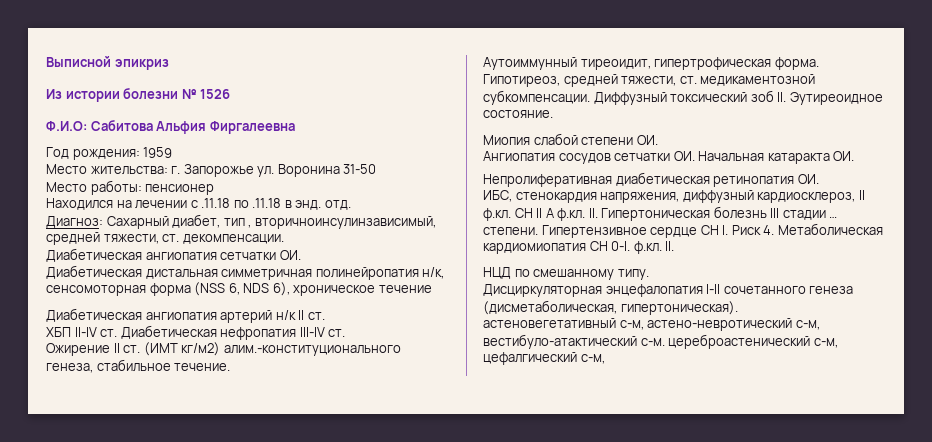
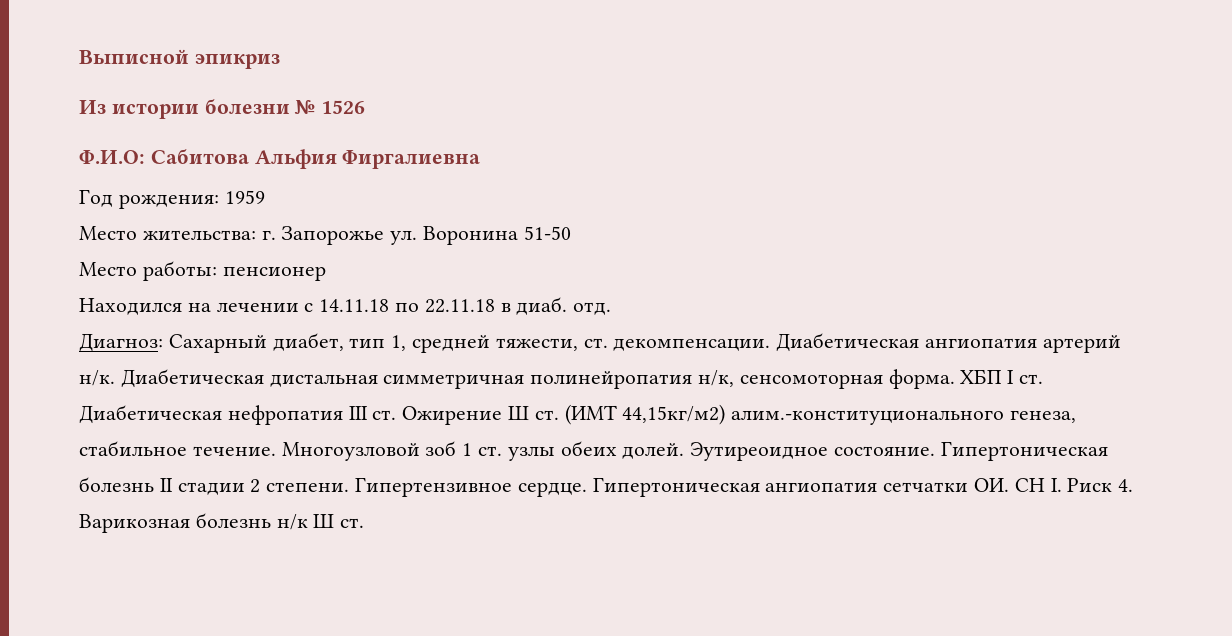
[209,121,295,134] Фиргалеевна -> [342,150,481,169] Фиргалиевна
[343,164,377,174] 31-50 -> [523,226,571,240] 51-50
[201,198,322,210] .11.18 по .11.18 в энд. -> [319,297,568,315] 14.11.18 по 22.11.18 в диаб.
[248,216,436,229] , вторичноинсулинзависимый, -> [391,335,407,351] 1,
[46,248,301,262] // Диабетическая ангиопатия сетчатки ОИ. // -> [776,333,1121,353] [79,370,115,386] Диабетическая ангиопатия артерий н/к.
[149,282,432,296] [46,308,325,323] [46,327,97,337] форма (NSS 6, NDS 6), хроническое течение // Диабетическая ангиопатия артерий н/к II ст. // ХБП II-IV -> [888,369,1015,389] форма. ХБП I
[299,327,346,337] [46,343,120,356] III-IV ст. // Ожирение II -> [348,406,530,425] III ст. Ожирение Ш
[181,342,221,356] кг/м2) -> [622,404,726,425] 44,15кг/м2)
[483,57,819,70] [483,74,816,87] [483,90,883,105] [483,110,553,118] [483,133,658,146] [483,151,855,164] [483,172,819,187] [483,190,865,203] [483,206,838,221] [483,223,883,238] [483,241,675,254] [483,267,649,280] [483,284,854,297] [483,300,738,315] [483,318,820,331] [483,334,838,349] [483,352,605,365] // Аутоиммунный тиреоидит, гипертрофическая форма. Гипотиреоз, средней тяжести, ст. медикаментозной субкомпенсации. Диффузный токсический зоб II. Эутиреоидное состояние. // Миопия слабой степени ОИ. // Ангиопатия сосудов сетчатки ОИ. Начальная катаракта ОИ. // Непролиферативная диабетическая ретинопатия ОИ. // ИБС, стенокардия напряжения, диффузный кардиосклероз, II ф.кл. СН II А ф.кл. II. Гипертоническая болезнь III стадии … степени. Гипертензивное сердце СН I. Риск 4. Метаболическая кардиомиопатия СН 0-I. ф.кл. II. // НЦД по смешанному типу. // Дисциркуляторная энцефалопатия I-II сочетанного генеза (дисметаболическая, гипертоническая). // астеновегетативный с-м, астено-невротический с-м, вестибуло-атактический с-м. цереброастенический с-м, цефалгический с-м, -> [281,441,1108,461] [79,477,1134,497] [79,513,365,533] Многоузловой зоб 1 ст. узлы обеих долей. Эутиреоидное состояние. Гипертоническая болезнь II стадии 2 степени. Гипертензивное сердце. Гипертоническая ангиопатия сетчатки ОИ. СН I. Риск 4. Варикозная болезнь н/к Ш ст.

